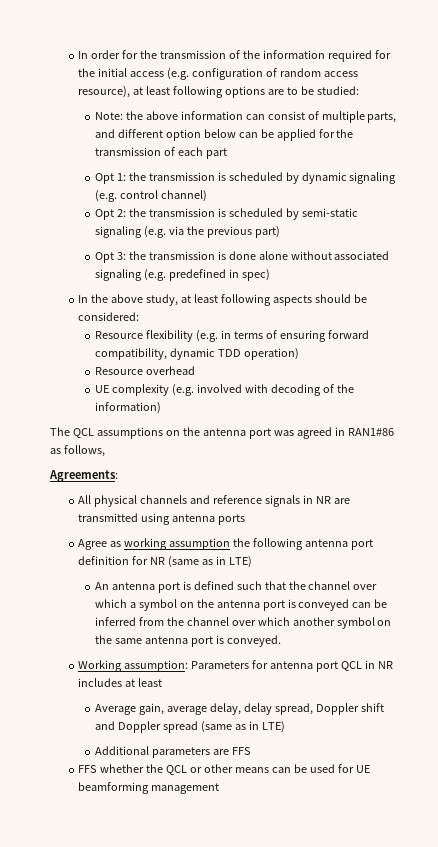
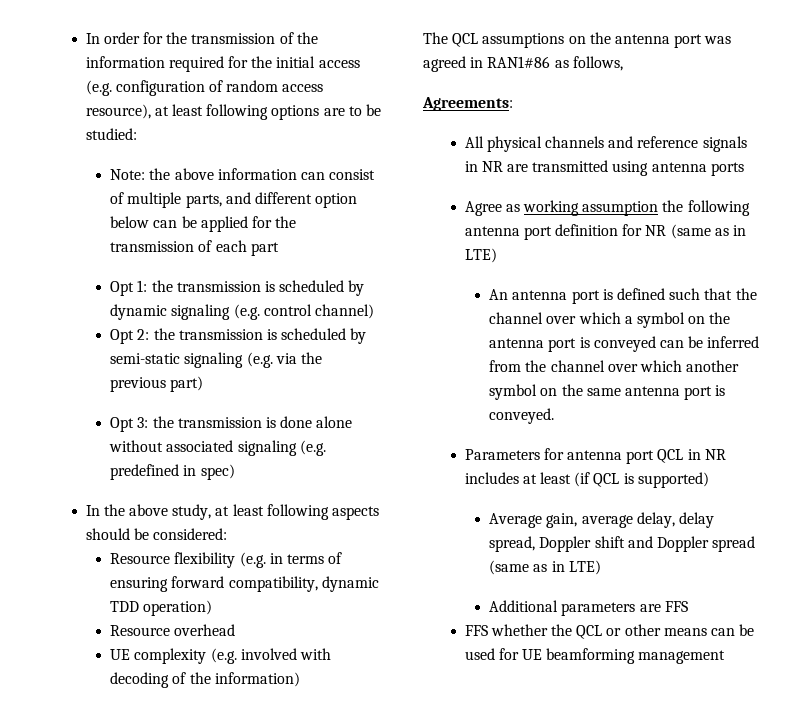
[78,660,189,672] Working assumption: -> (555, 416) none
(163, 682) none -> [574,472,709,488] (if QCL is supported)

